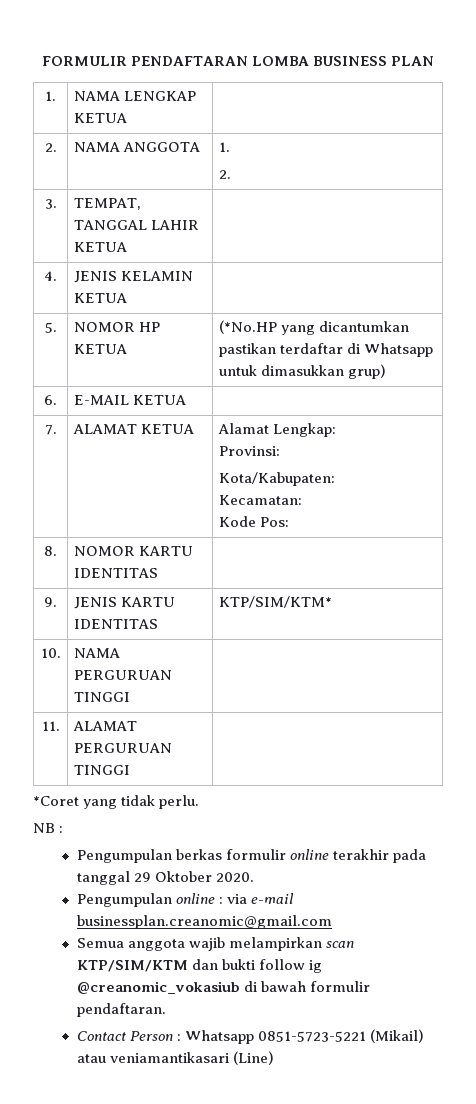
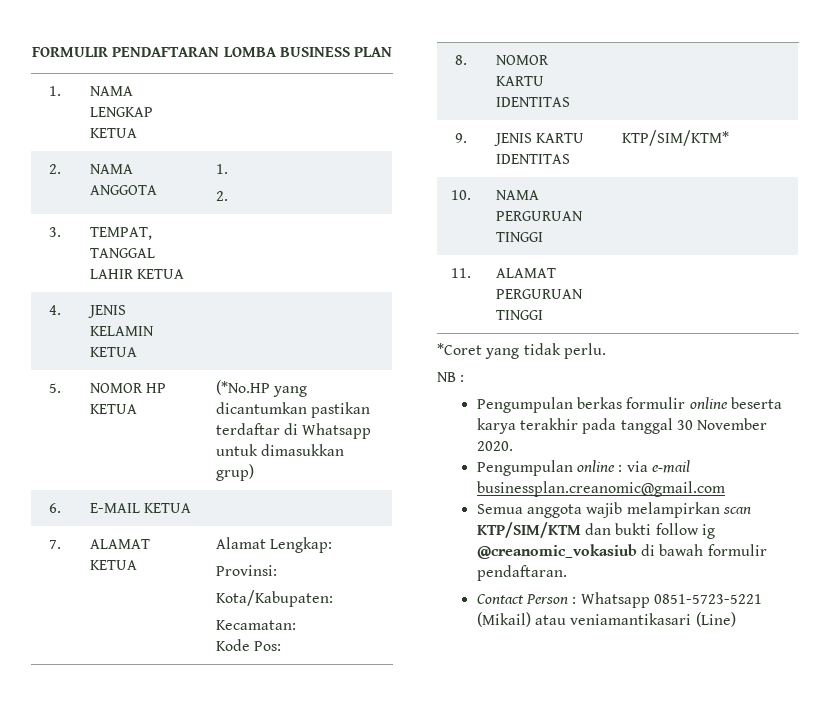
(329, 854) none -> [730,397,782,409] [476,418,516,434] beserta karya
[133,871,212,882] 29 Oktober -> [676,418,768,430] 30 November

